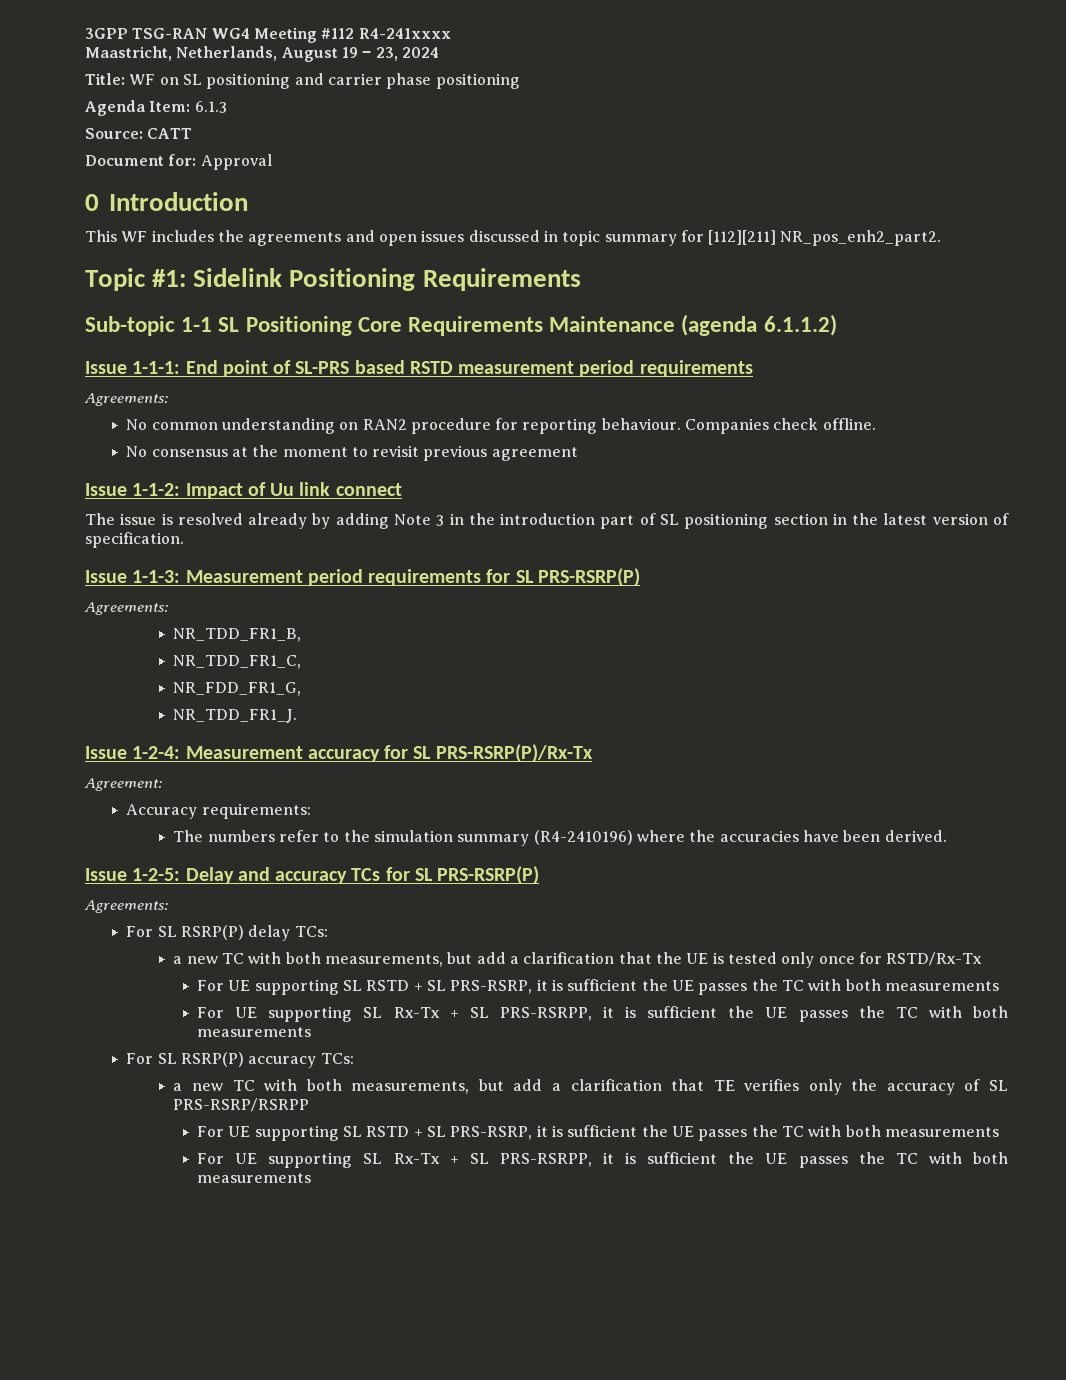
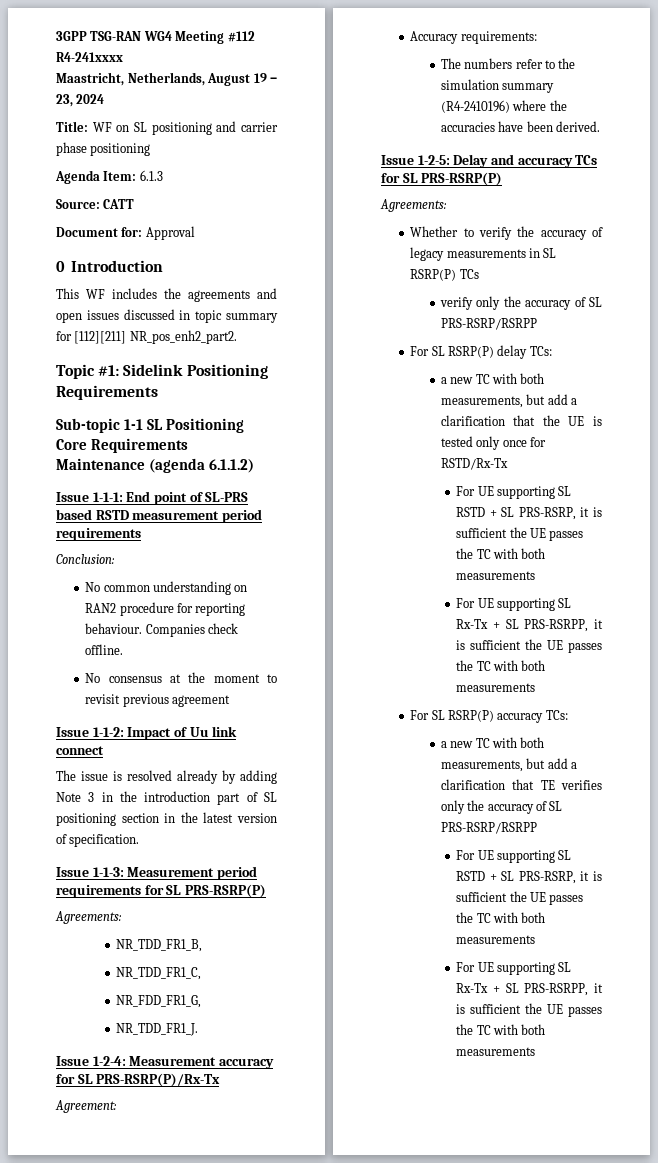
[84,393,168,406] Agreements: -> [56,554,115,564] Conclusion:
(168, 906) none -> [410,226,603,240] [410,247,557,261] [410,269,479,281] [439,296,602,310] [440,318,537,330] // Whether to verify the accuracy of legacy measurements in SL RSRP(P) TCs // verify only the accuracy of SL PRS-RSRP/RSRPP

